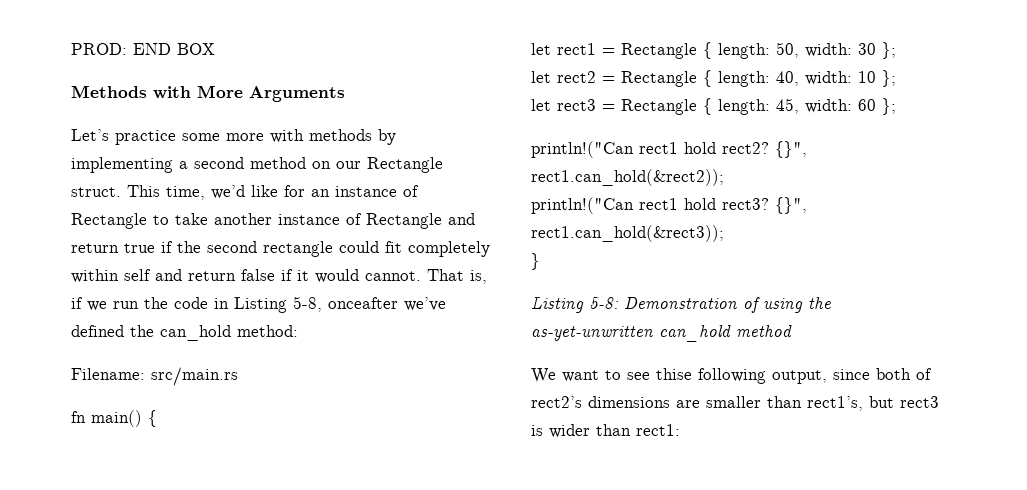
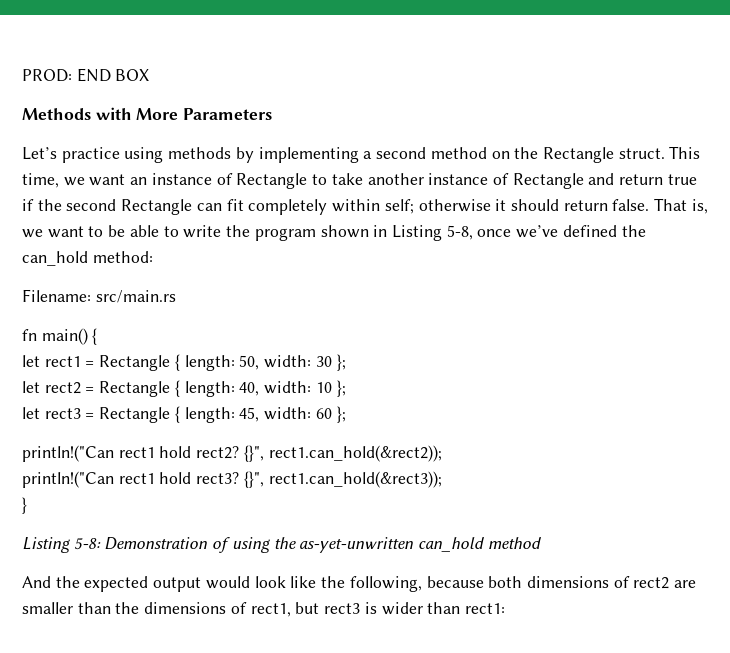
[249,86,345,102] Arguments -> [183,108,273,120] Parameters
[182,129,304,143] some more with -> [124,147,164,163] using
[336,161,361,169] our -> [514,147,539,159] the
[211,185,305,199] we’d like for -> [63,174,126,186] we want
[263,241,379,257] rectangle could -> [121,199,222,215] Rectangle can
[124,269,487,284] [71,297,208,311] self and return false if it would cannot. That is, if we run the code -> [384,198,708,214] [22,225,369,241] self; otherwise it should return false. That is, we want to be able to write the program shown
[328,297,398,309] onceafter -> [477,229,512,237] once
[531,368,932,384] [531,396,863,411] We want to see thise following output, since both of rect2’s dimensions are smaller than rect1’s, -> [22,576,697,592] [22,602,291,617] And the expected output would look like the following, because both dimensions of rect2 are smaller than the dimensions of rect1,

